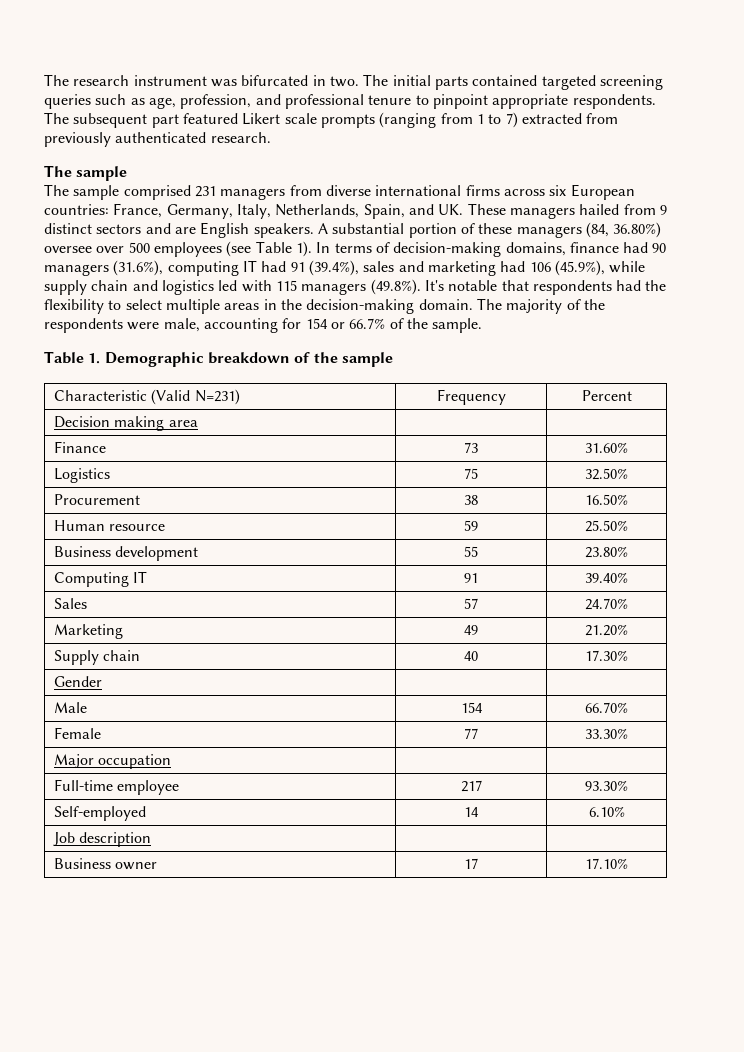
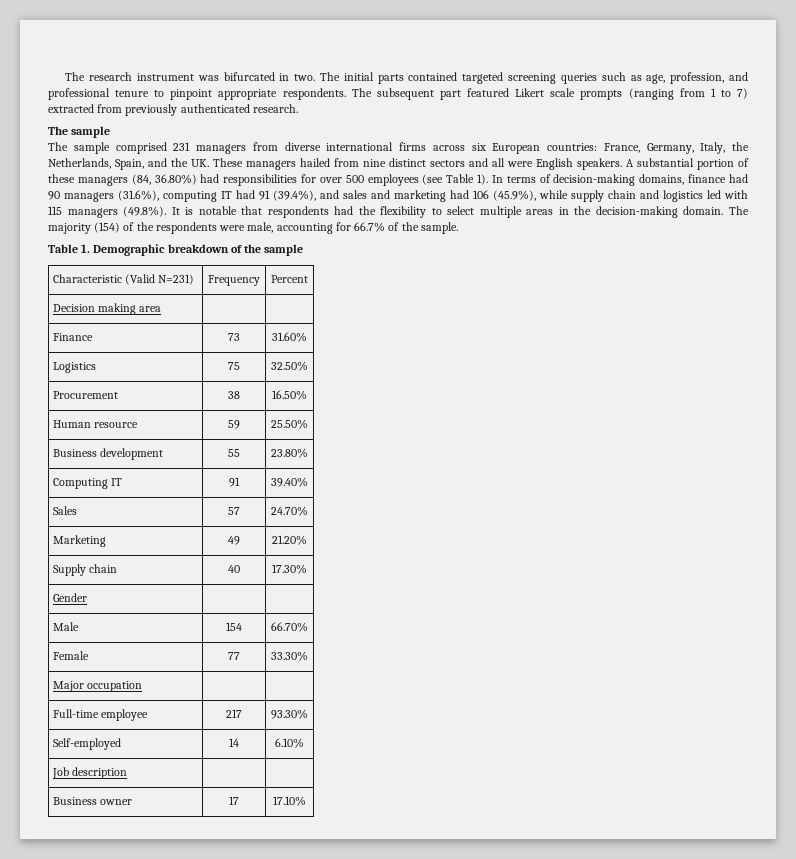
(271, 211) none -> [732,142,749,151] the
(434, 209) none -> [171,158,188,167] the
[659,205,667,215] 9 -> [363,159,386,167] nine
[174,227,196,234] are -> [492,158,533,167] all were
[44,246,92,253] oversee -> [200,174,317,186] had responsibilities for
(359, 268) none -> [320,190,339,199] and
[424,280,444,291] It's -> [171,207,194,215] It is
(563, 306) none -> [94,222,121,233] (154)
[305,318,345,329] 154 or -> (351, 226) none

